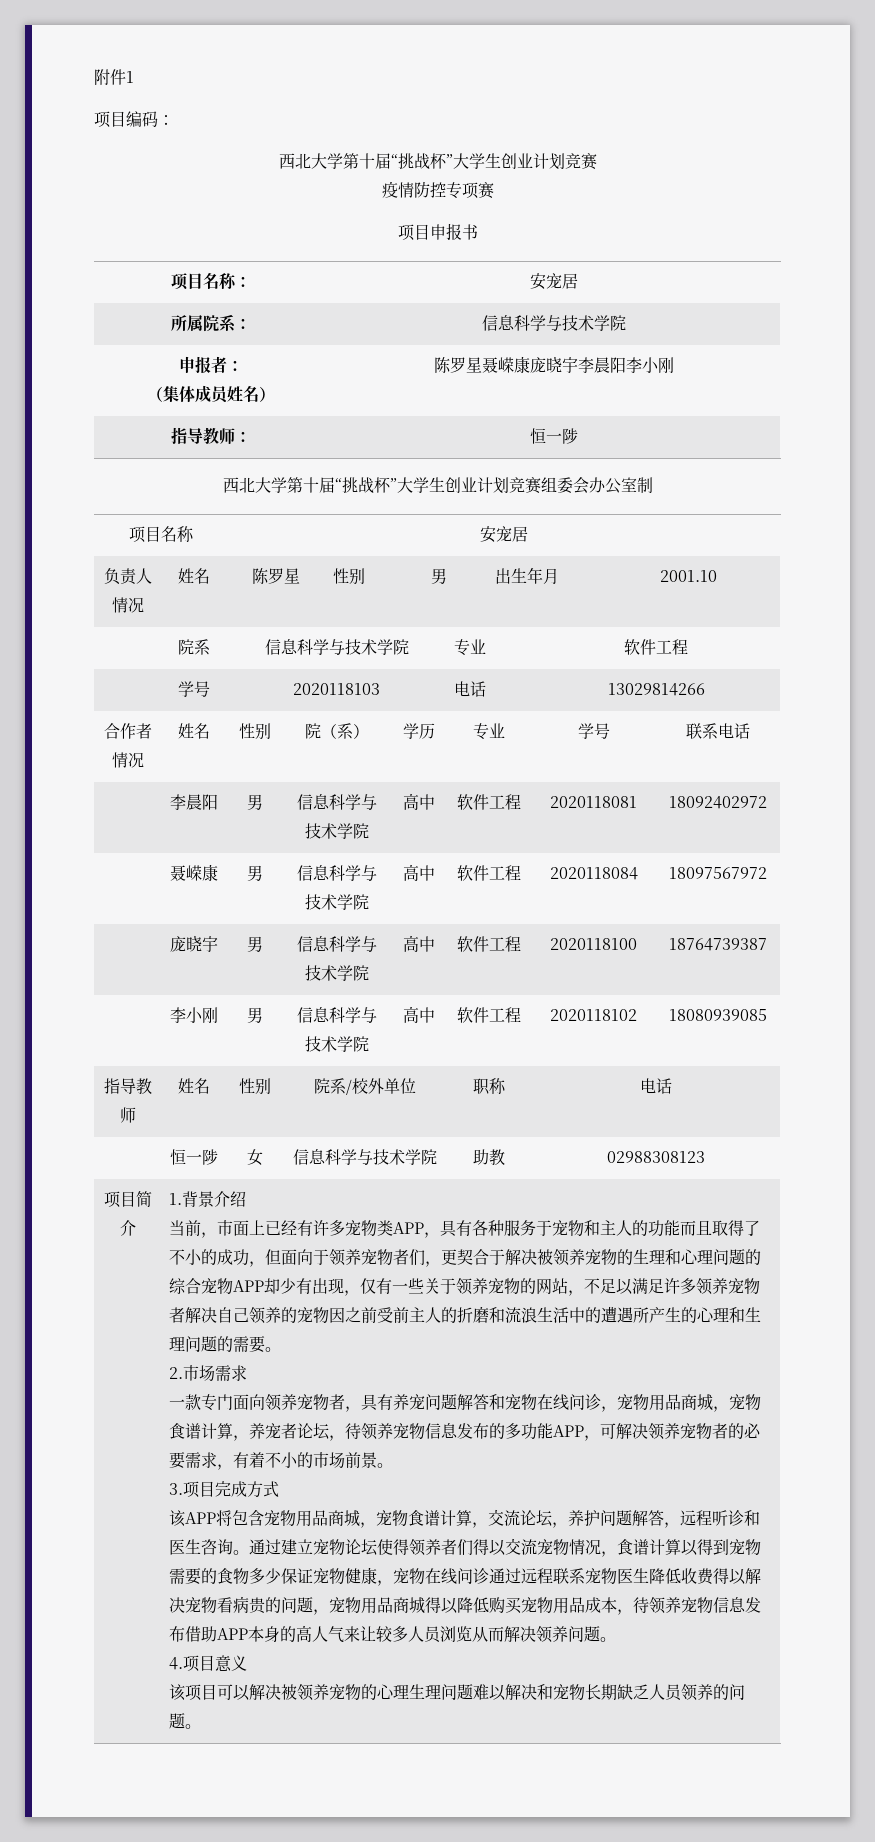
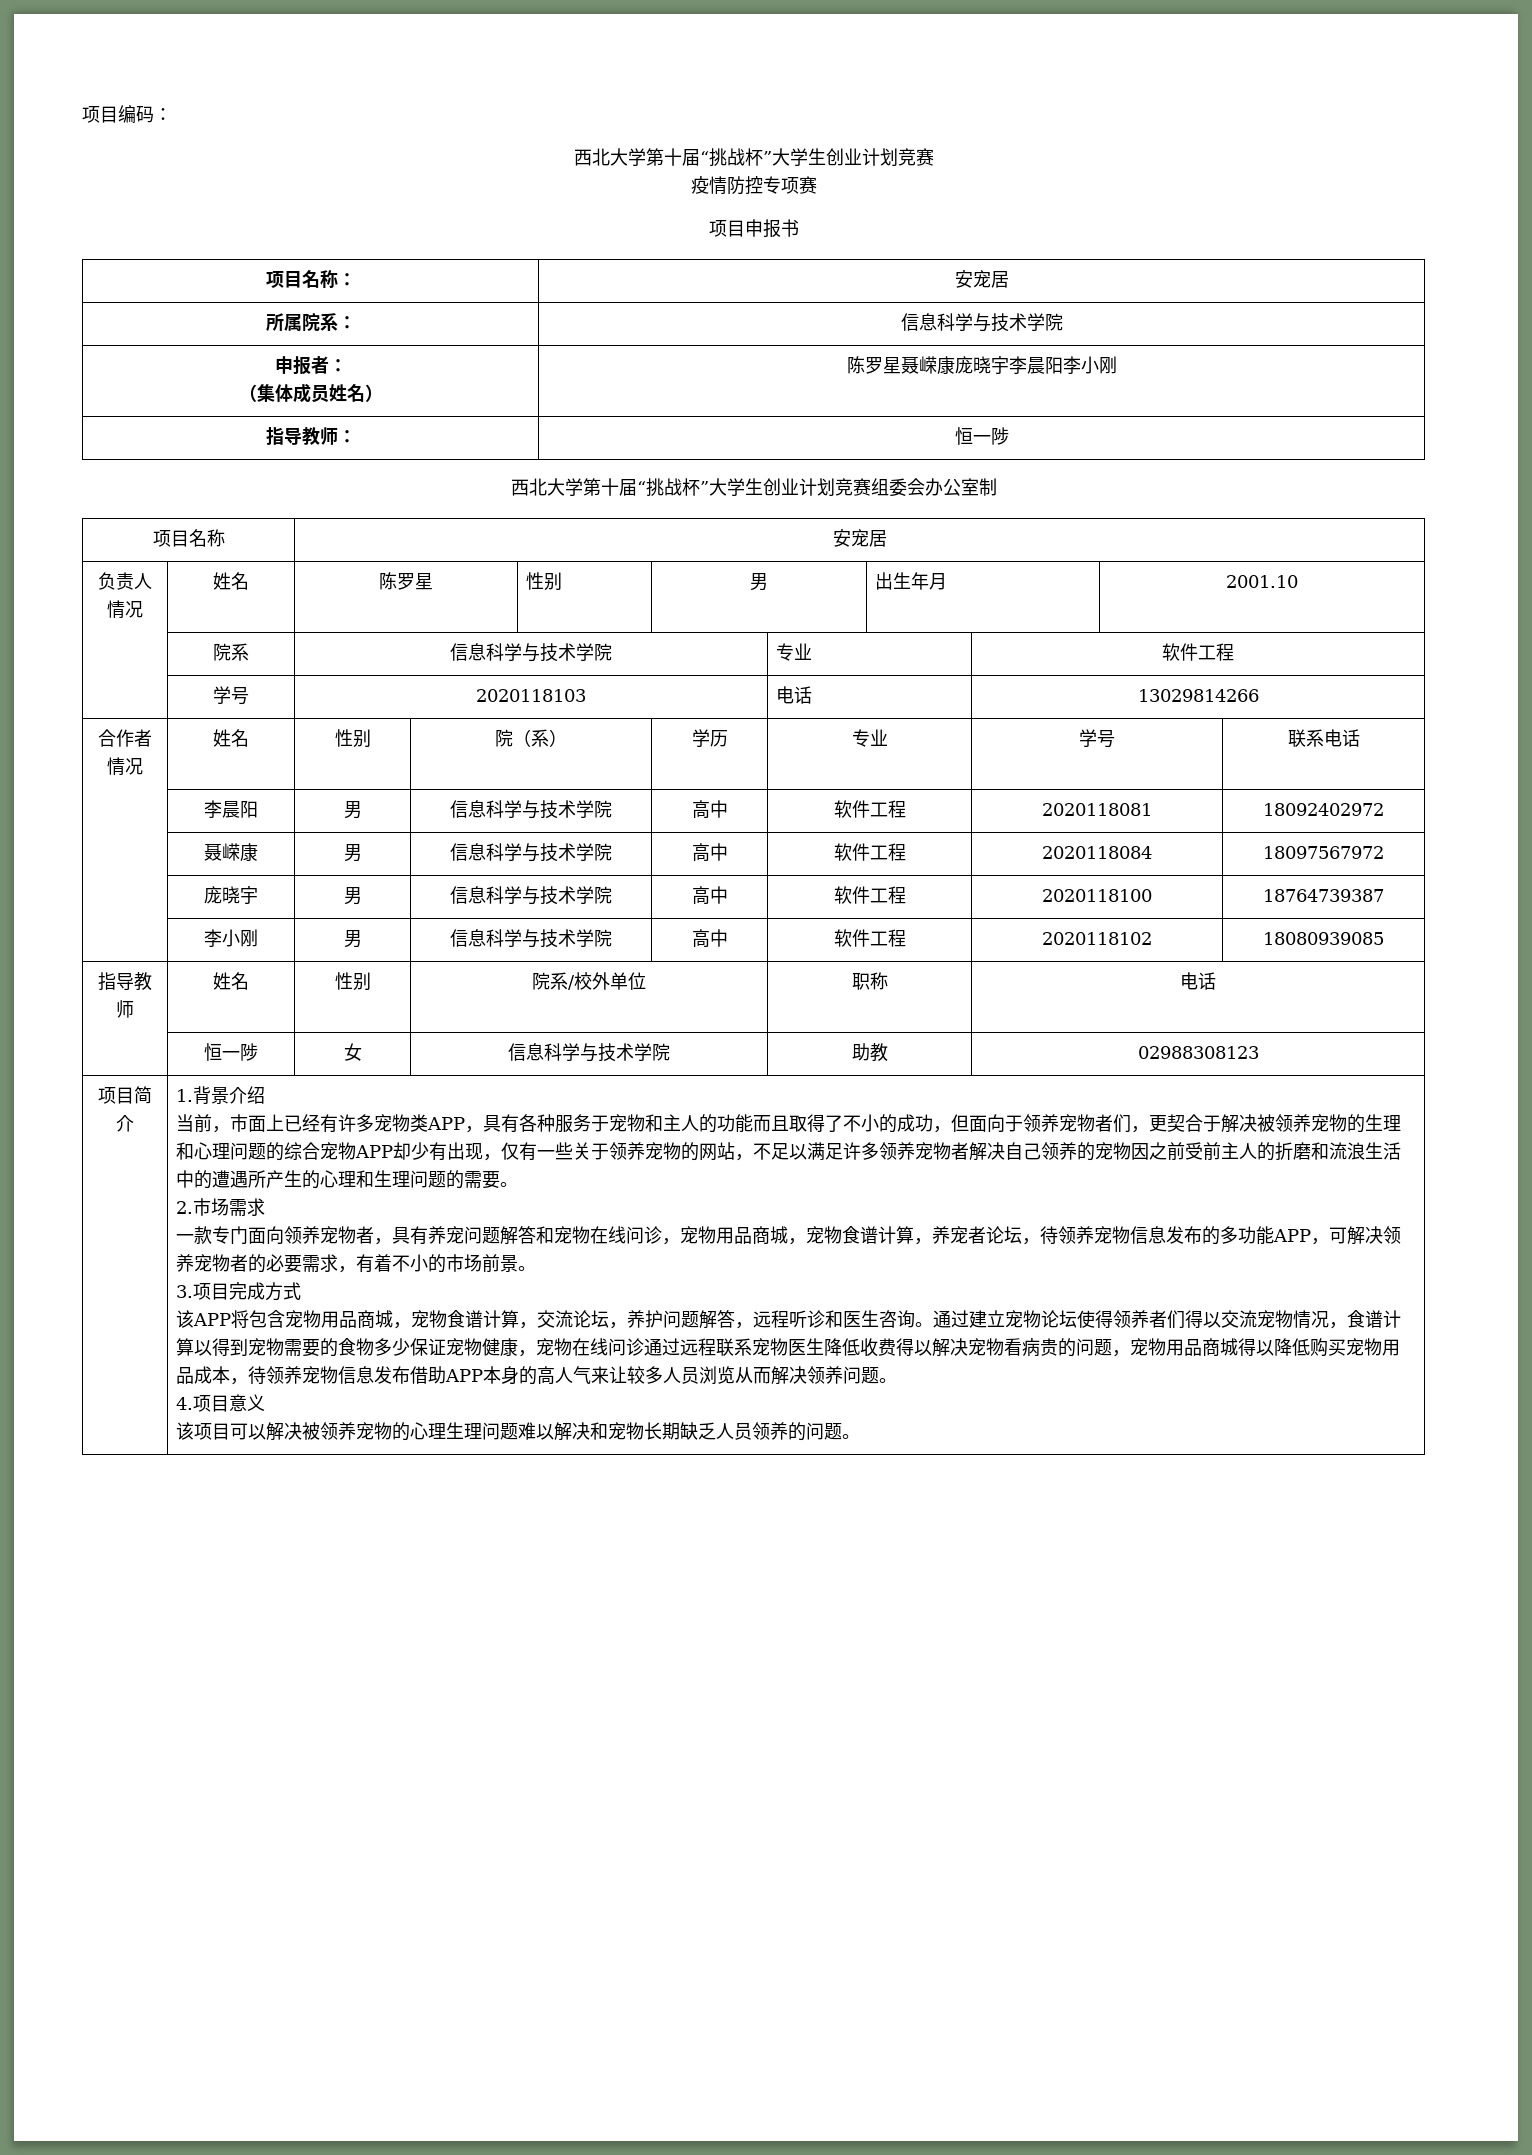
[94,69,134,86] 附件1 // -> (82, 114) none

